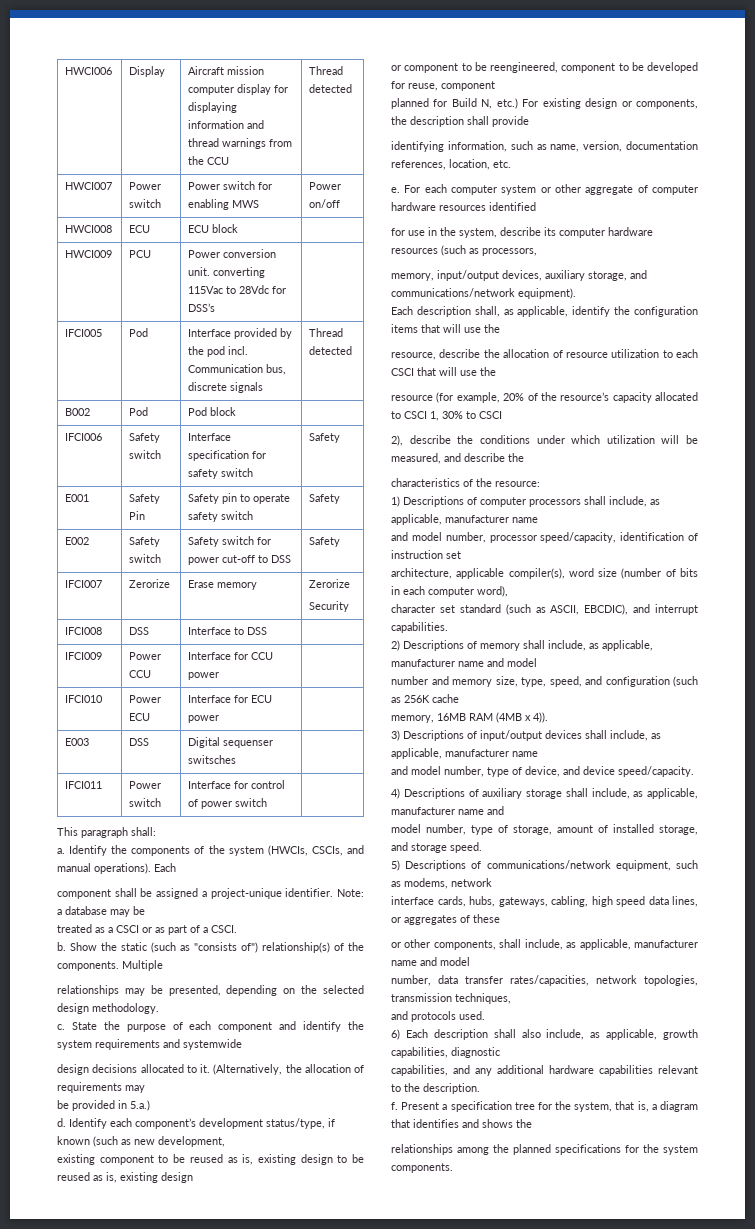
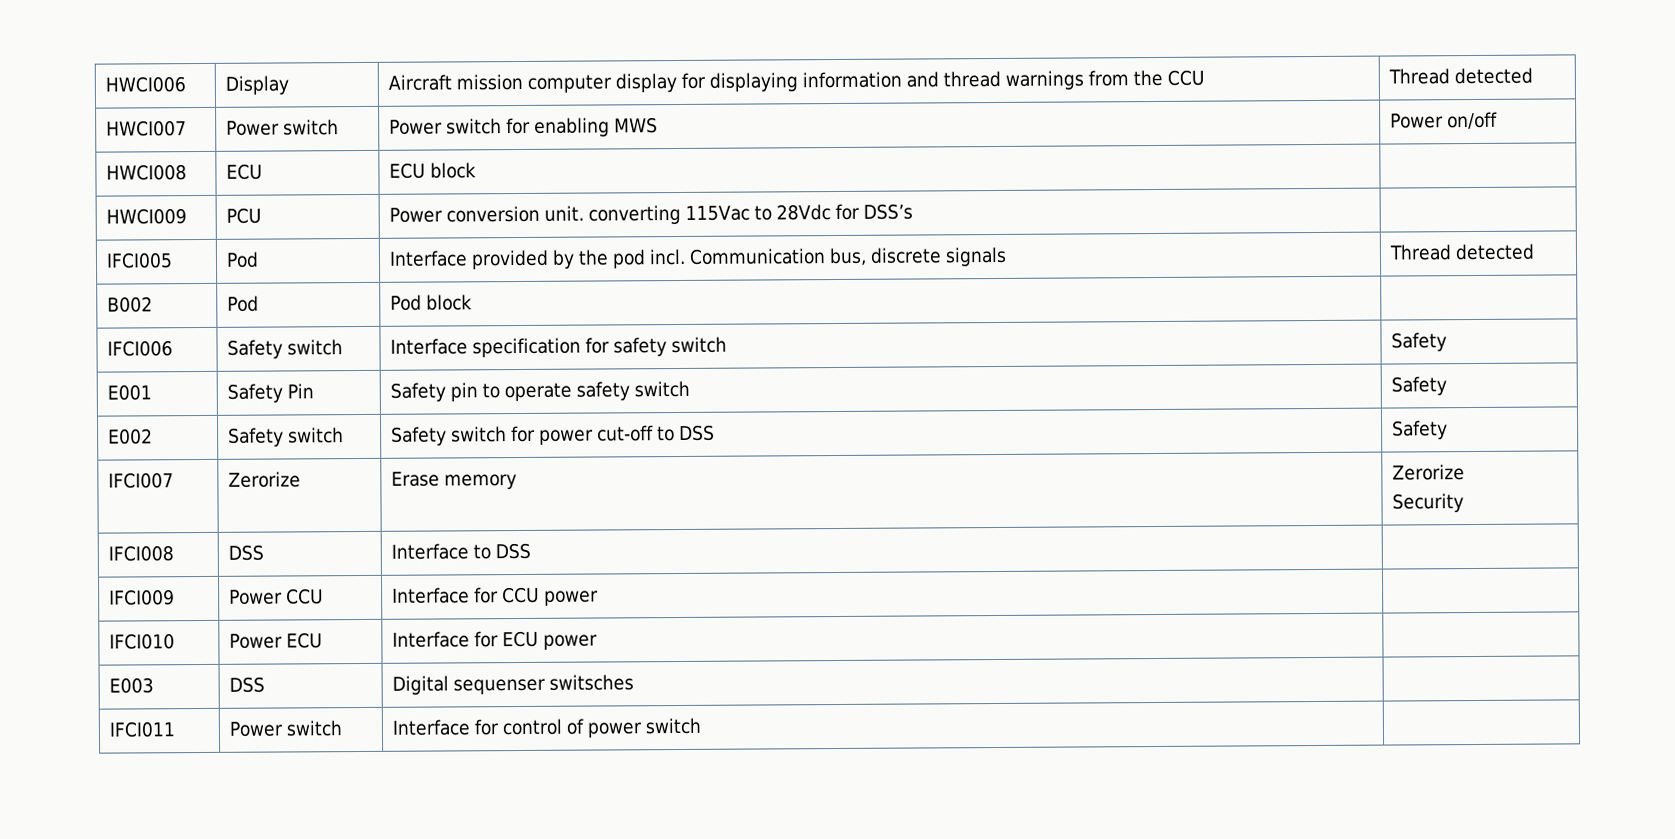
[57,827,156,838] [57,845,364,856] [57,863,176,874] [57,888,365,899] [57,906,145,917] [57,924,237,935] [57,942,364,953] [57,960,163,971] [57,985,364,996] [57,1003,159,1014] [57,1021,364,1032] [57,1039,242,1050] [57,1064,364,1075] [57,1082,145,1093] [57,1100,150,1111] [57,1118,335,1129] [57,1136,225,1147] [57,1154,364,1165] [57,1172,193,1183] [391,62,698,73] [391,81,495,91] [391,98,698,109] [391,116,529,127] [391,141,698,152] [391,159,511,170] [391,184,698,195] [391,202,536,211] [391,227,653,238] [391,245,537,256] [391,270,647,281] [391,288,576,299] [391,306,698,317] [391,324,500,333] [391,349,698,360] [391,367,496,376] [391,392,698,403] [391,411,502,421] [391,435,698,446] [391,453,524,464] [391,478,540,487] [391,496,660,507] [391,514,538,525] [391,532,698,543] [391,550,461,559] [391,568,698,579] [391,586,508,597] [391,604,698,615] [391,622,448,633] [391,640,653,651] [391,658,537,667] [391,676,698,687] [391,694,459,703] [391,712,548,723] [391,730,661,741] [391,748,538,759] [391,766,694,777] [391,788,698,799] [391,806,504,815] [391,824,698,835] [391,842,482,853] [391,860,698,871] [391,878,492,889] [391,896,698,907] [391,914,500,925] [391,939,698,950] [391,957,470,966] [391,975,698,986] [391,993,511,1004] [391,1011,485,1022] [391,1029,698,1040] [391,1047,500,1058] [391,1065,698,1076] [391,1083,480,1094] [391,1101,698,1112] [391,1119,532,1128] [391,1144,698,1155] [391,1163,453,1173] // This paragraph shall: // a. Identify the components of the system (HWCIs, CSCIs, and manual operations). Each // component shall be assigned a project-unique identifier. Note: a database may be // treated as a CSCI or as part of a CSCI. // b. Show the static (such as "consists of") relationship(s) of the components. Multiple // relationships may be presented, depending on the selected design methodology. // c. State the purpose of each component and identify the system requirements and systemwide // design decisions allocated to it. (Alternatively, the allocation of requirements may // be provided in 5.a.) // d. Identify each component’s development status/type, if known (such as new development, // existing component to be reused as is, existing design to be reused as is, existing design // or component to be reengineered, component to be developed for reuse, component // planned for Build N, etc.) For existing design or components, the description shall provide // identifying information, such as name, version, documentation references, location, etc. // e. For each computer system or other aggregate of computer hardware resources identified // for use in the system, describe its computer hardware resources (such as processors, // memory, input/output devices, auxiliary storage, and communications/network equipment). // Each description shall, as applicable, identify the configuration items that will use the // resource, describe the allocation of resource utilization to each CSCI that will use the // resource (for example, 20% of the resource’s capacity allocated to CSCI 1, 30% to CSCI // 2), describe the conditions under which utilization will be measured, and describe the // characteristics of the resource: // 1) Descriptions of computer processors shall include, as applicable, manufacturer name // and model number, processor speed/capacity, identification of instruction set // architecture, applicable compiler(s), word size (number of bits in each computer word), // character set standard (such as ASCII, EBCDIC), and interrupt capabilities. // 2) Descriptions of memory shall include, as applicable, manufacturer name and model // number and memory size, type, speed, and configuration (such as 256K cache // memory, 16MB RAM (4MB x 4)). // 3) Descriptions of input/output devices shall include, as applicable, manufacturer name // and model number, type of device, and device speed/capacity. // 4) Descriptions of auxiliary storage shall include, as applicable, manufacturer name and // model number, type of storage, amount of installed storage, and storage speed. // 5) Descriptions of communications/network equipment, such as modems, network // interface cards, hubs, gateways, cabling, high speed data lines, or aggregates of these // or other components, shall include, as applicable, manufacturer name and model // number, data transfer rates/capacities, network topologies, transmission techniques, // and protocols used. // 6) Each description shall also include, as applicable, growth capabilities, diagnostic // capabilities, and any additional hardware capabilities relevant to the description. // f. Present a specification tree for the system, that is, a diagram that identifies and shows the // relationships among the planned specifications for the system components. -> (702, 726) none

